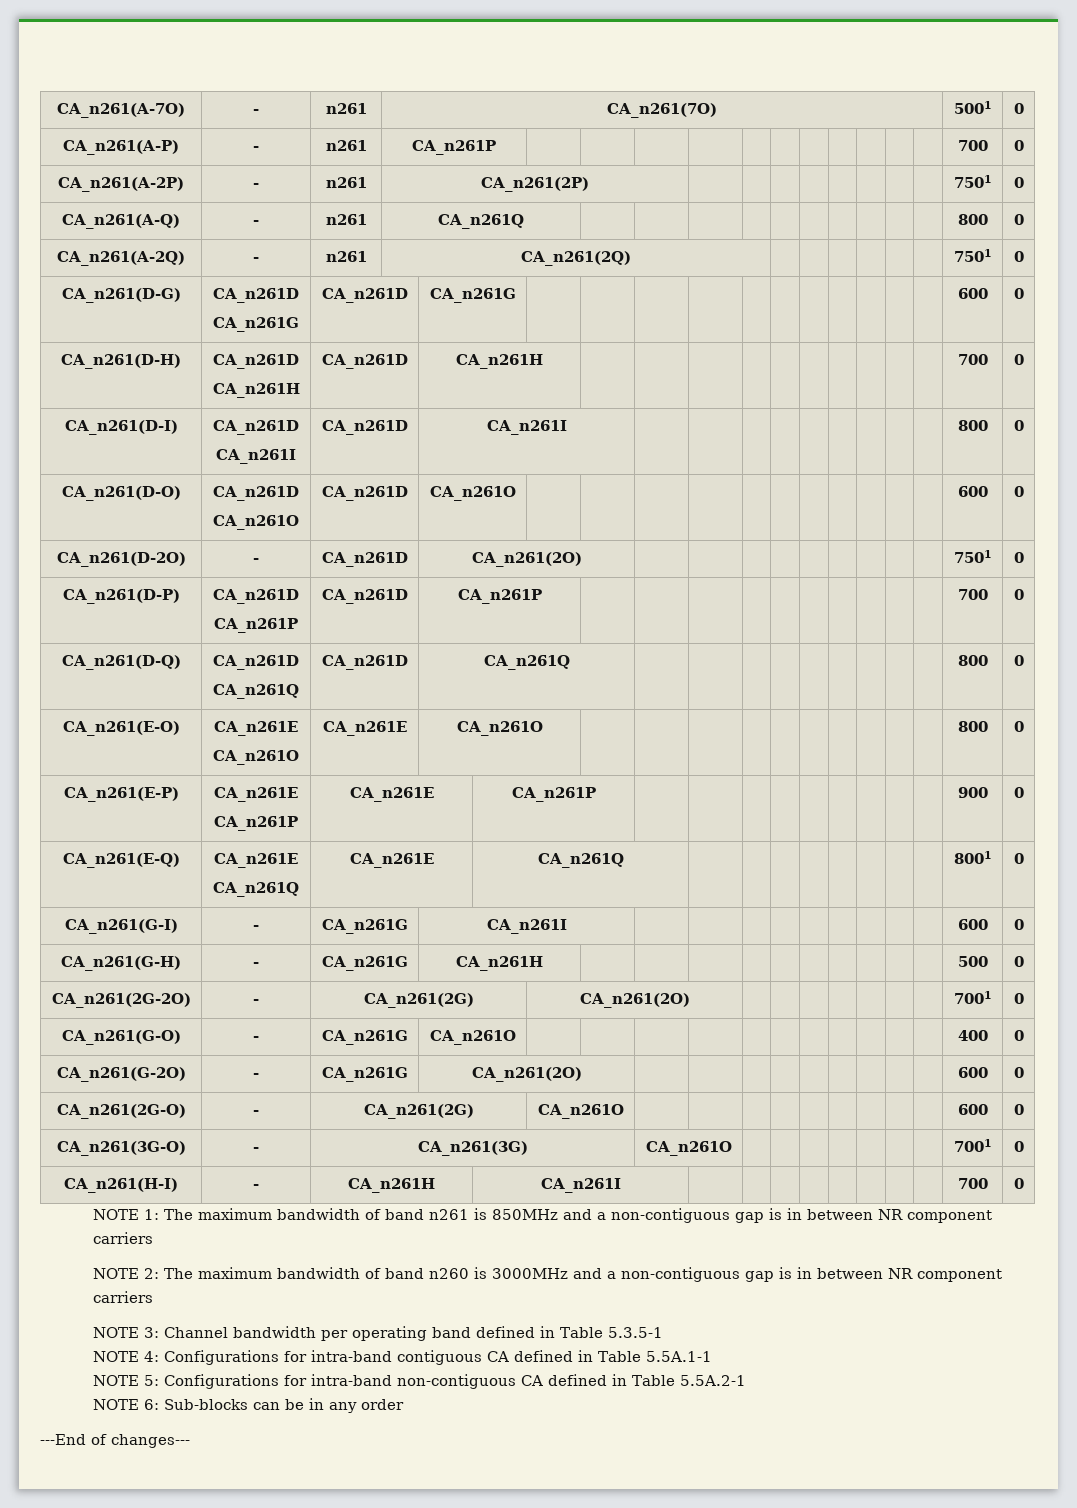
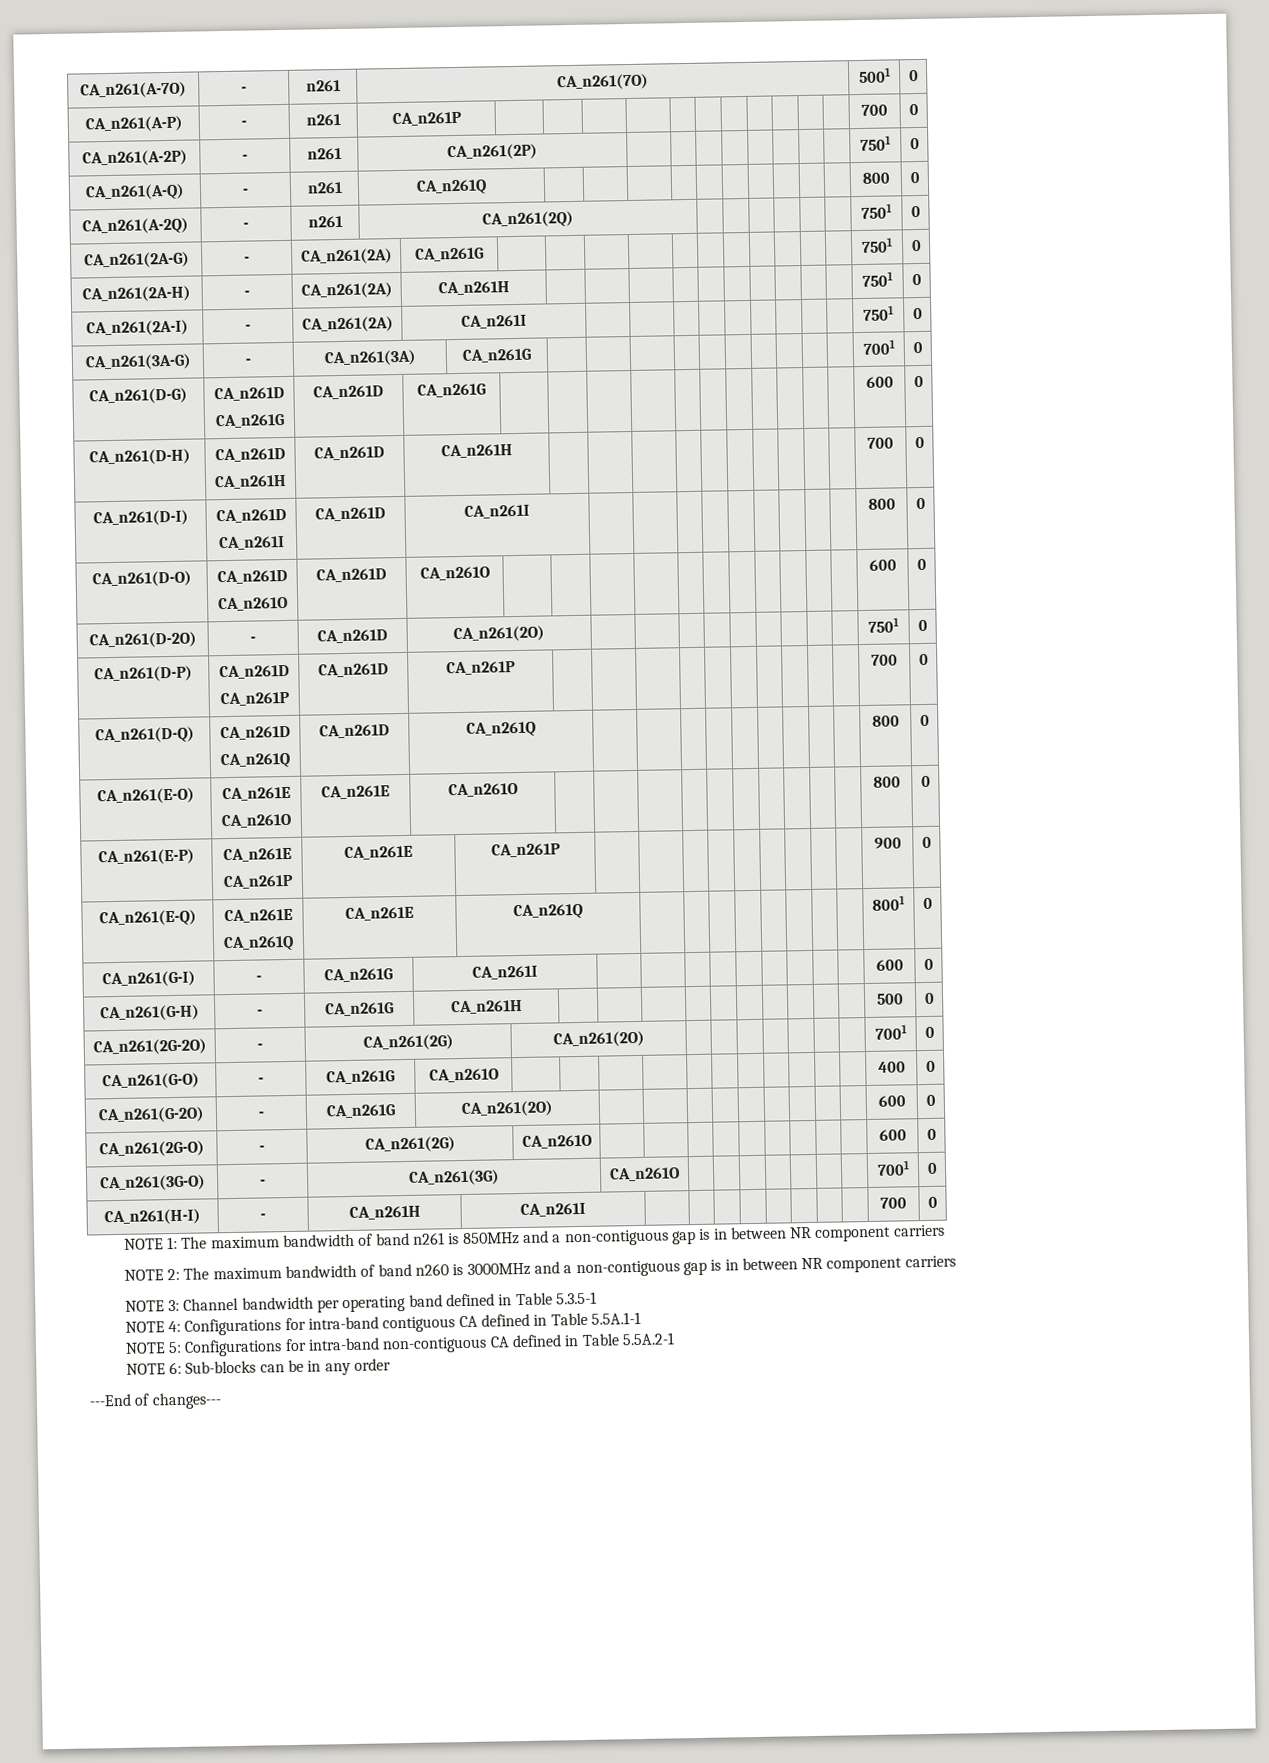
(1024, 256) none -> [83,251,190,269] [243,256,250,263] [300,248,393,265] [415,247,484,262] [861,237,893,253] [910,239,922,252] [82,285,191,303] [243,290,250,297] [300,282,393,299] [437,281,510,296] [862,271,893,287] [911,273,922,286] [86,319,189,337] [244,324,251,331] [301,316,394,333] [461,314,527,329] [863,305,894,321] [912,307,923,320] [84,353,192,371] [244,358,252,365] [323,349,417,367] [462,348,532,363] [862,339,895,355] [912,341,923,354] // CA_n261(2A-G) | - | CA_n261(2A) | CA_n261G | | | | | | | | | | | | 7501 | 0 // CA_n261(2A-H) | - | CA_n261(2A) | CA_n261H | | | | | | | | | | | 7501 | 0 // CA_n261(2A-I) | - | CA_n261(2A) | CA_n261I | | | | | | | | | | 7501 | 0 // CA_n261(3A-G) | - | CA_n261(3A) | CA_n261G | | | | | | | | | | | 7001 | 0

